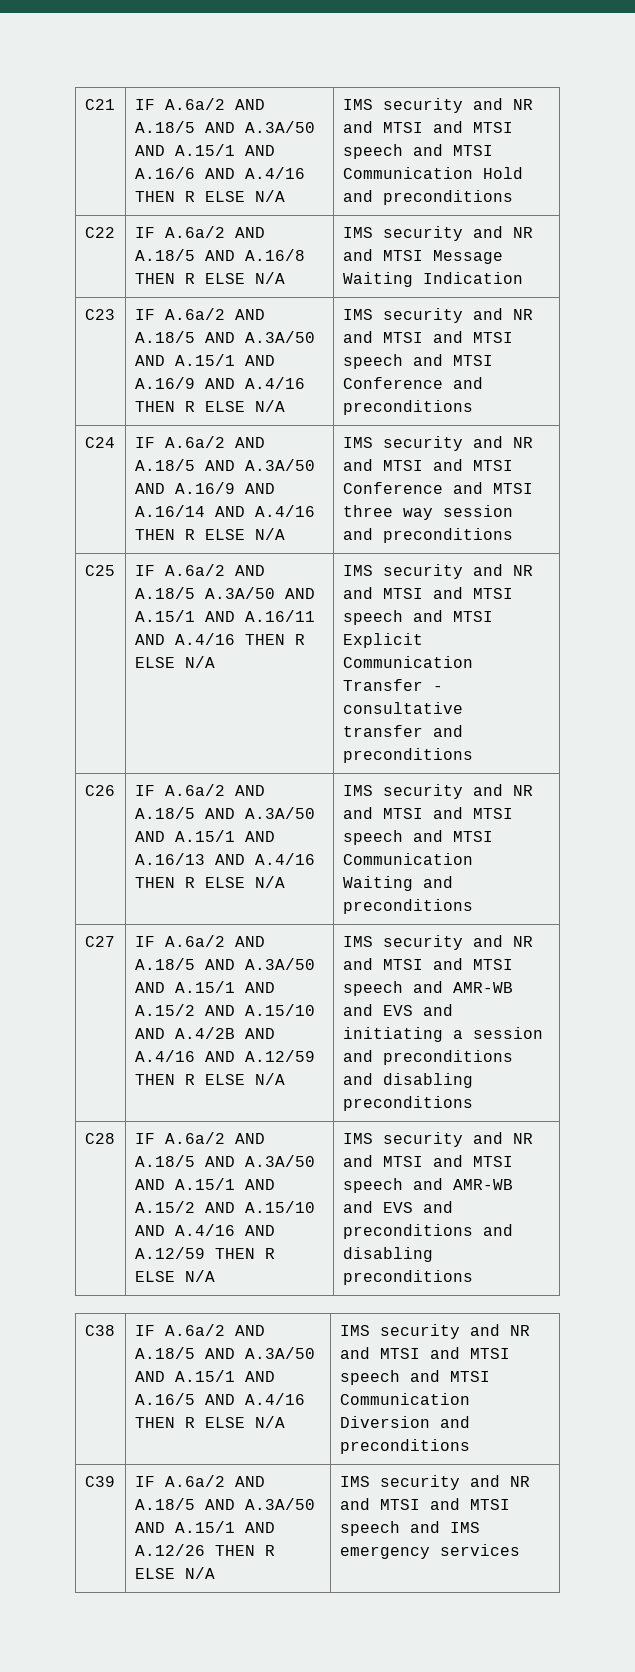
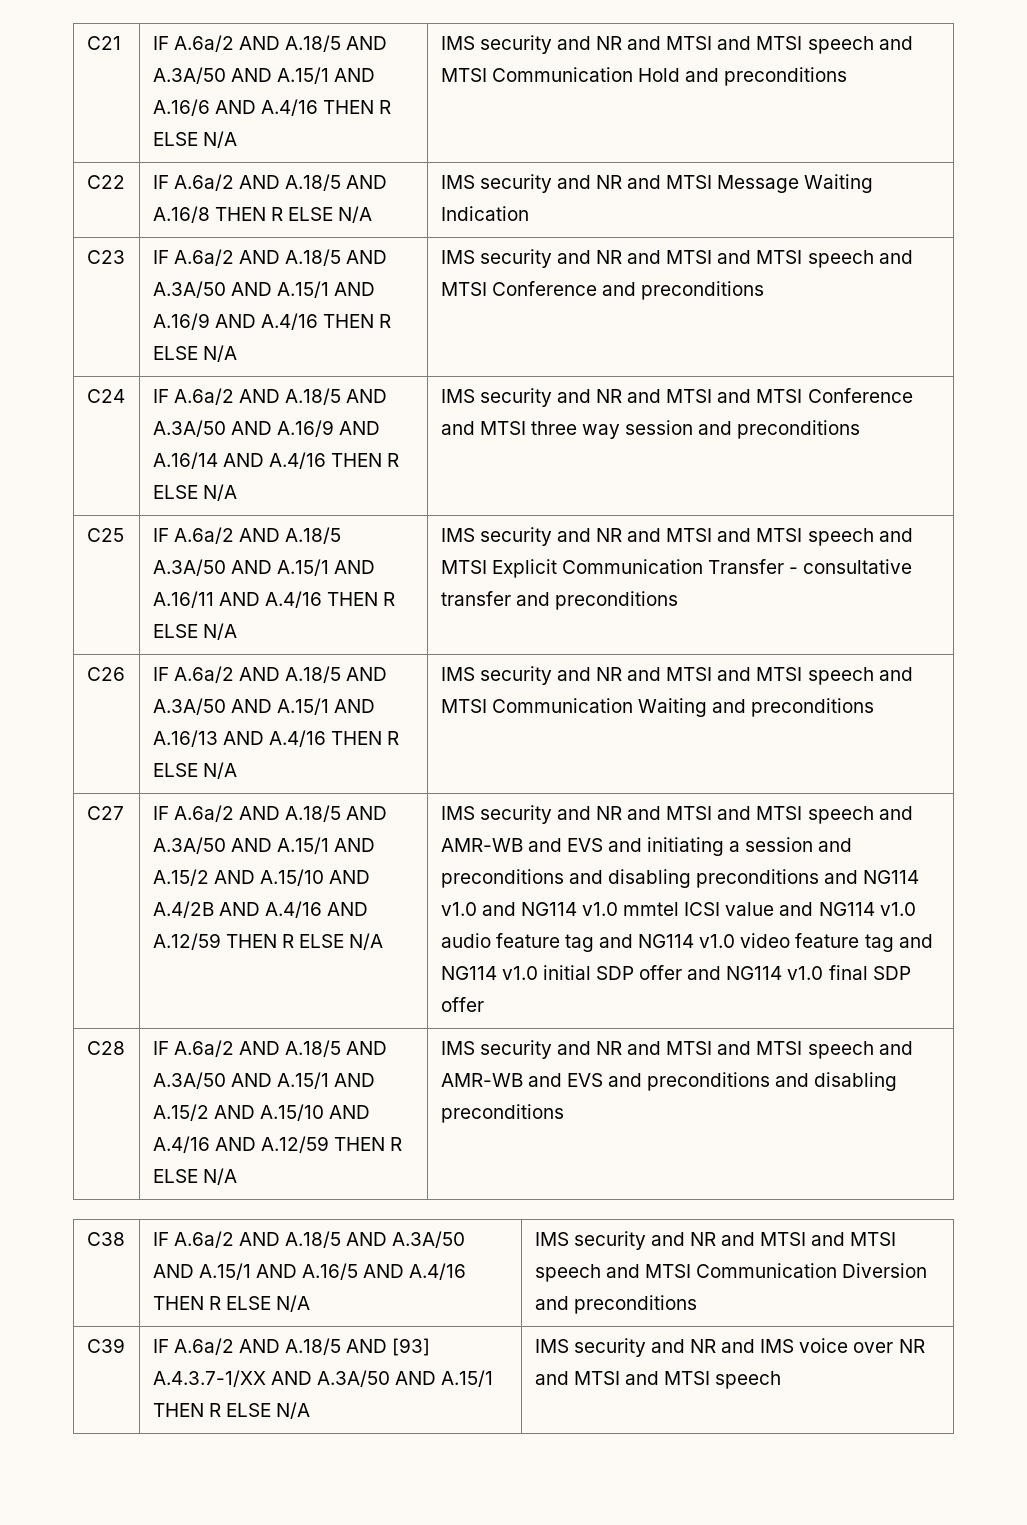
(473, 1103) none -> [824,870,920,884] [440,902,916,916] [440,933,933,952] [440,965,911,980] [440,997,484,1012] and NG114 v1.0 and NG114 v1.0 mmtel ICSI value and NG114 v1.0 audio feature tag and NG114 v1.0 video feature tag and NG114 v1.0 initial SDP offer and NG114 v1.0 final SDP offer
[244,1498,315,1510] [134,1521,275,1533] [134,1544,275,1556] [134,1567,215,1579] [339,1475,530,1490] [339,1498,510,1510] [339,1521,480,1536] [339,1544,520,1559] A.3A/50 AND A.15/1 AND A.12/26 THEN R ELSE N/A | IMS security and NR and MTSI and MTSI speech and IMS emergency services -> [392,1338,431,1356] [152,1370,494,1387] [152,1402,310,1419] [534,1338,925,1357] [534,1371,782,1389] [93] A.4.3.7-1/XX AND A.3A/50 AND A.15/1 THEN R ELSE N/A | IMS security and NR and IMS voice over NR and MTSI and MTSI speech

